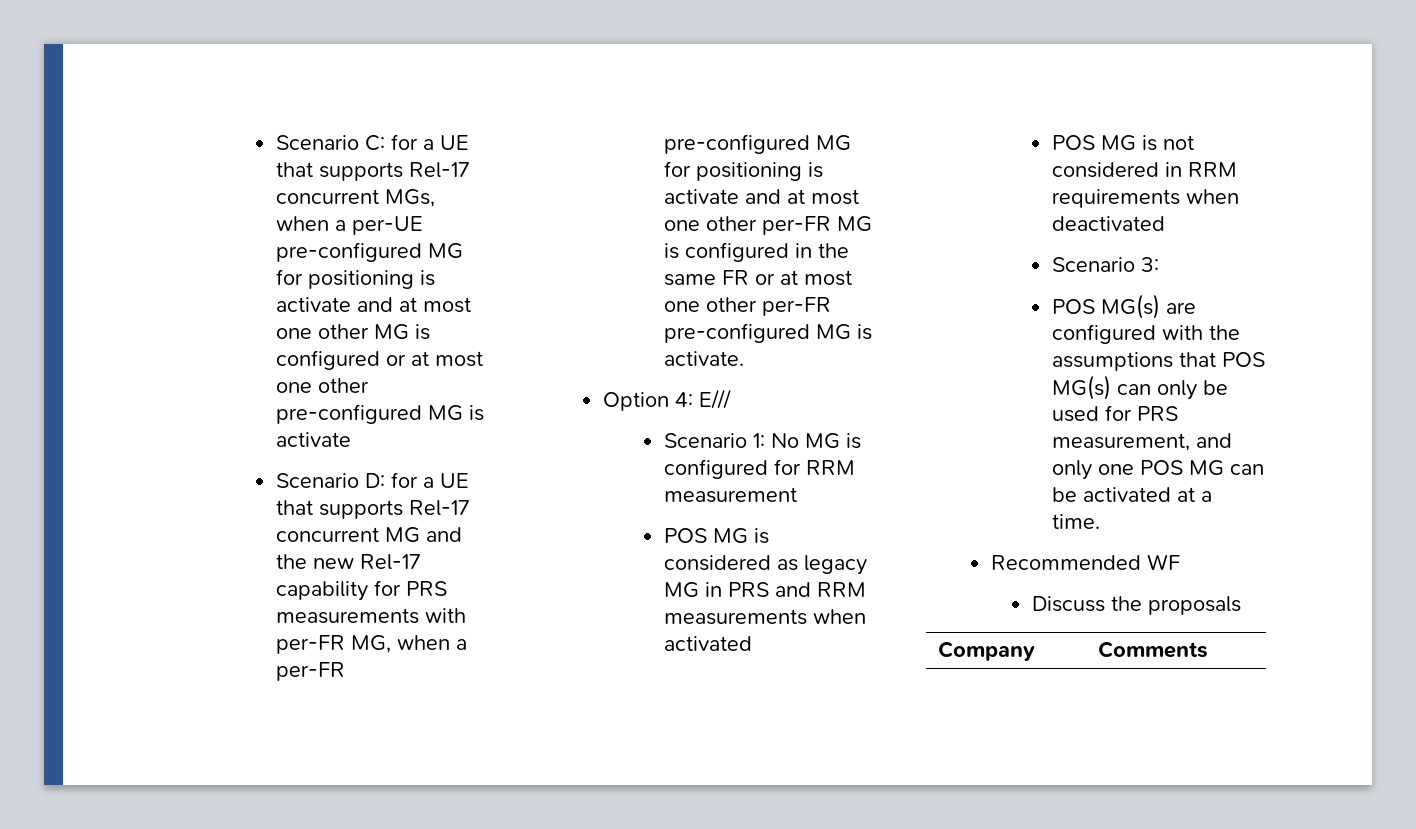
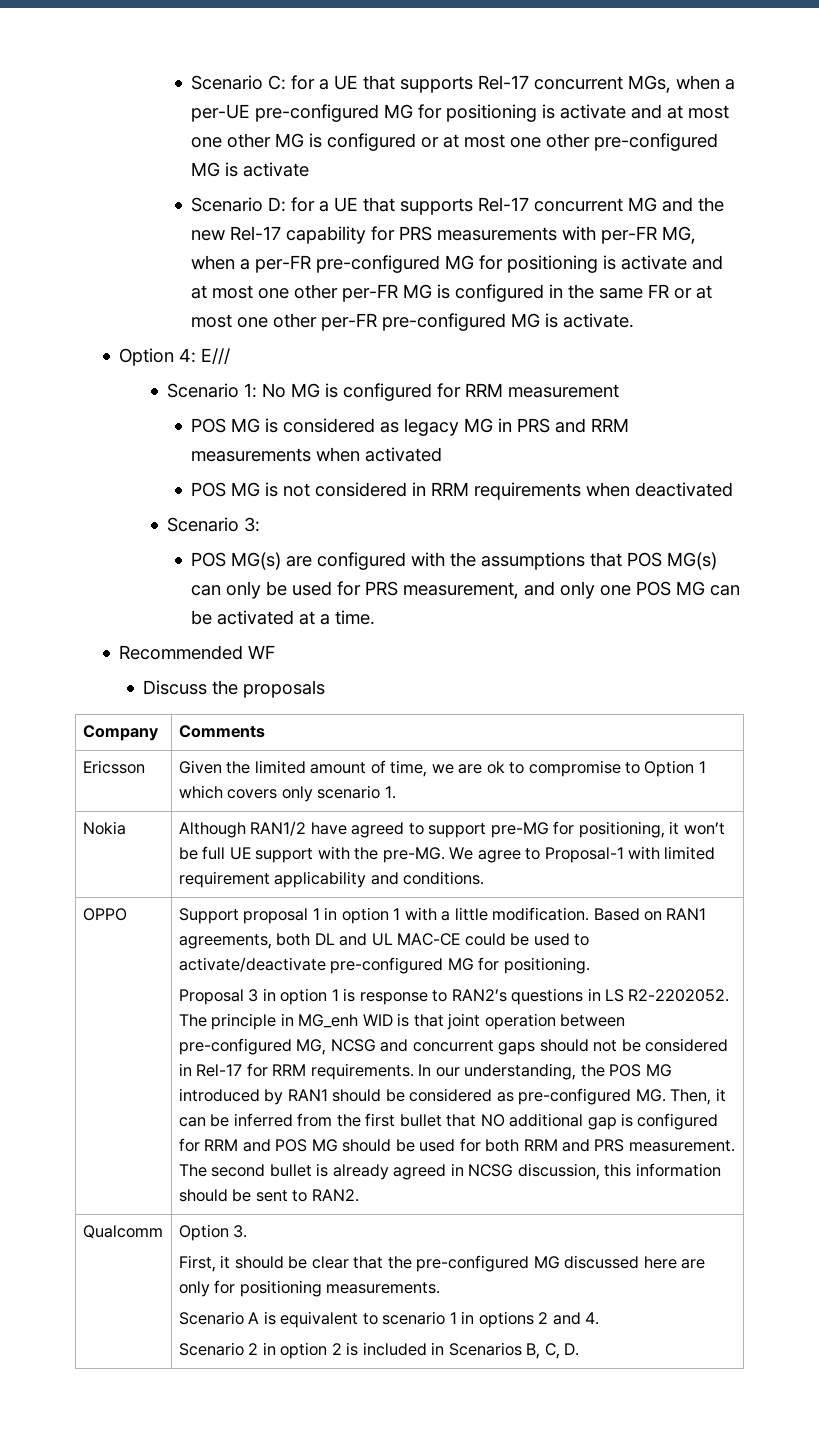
(1208, 649) none -> [82,760,145,774] [178,760,706,777] [178,785,396,802] [82,821,126,835] [178,821,725,838] [178,846,716,863] [178,871,485,888] [82,908,127,921] [178,907,707,924] [178,933,590,949] [178,957,590,974] [178,988,730,1005] [178,1013,626,1030] [178,1038,729,1055] [178,1063,672,1080] [178,1088,726,1105] [178,1113,719,1130] [178,1138,735,1152] [178,1163,721,1180] [178,1189,359,1202] [82,1225,163,1239] [178,1224,248,1241] [178,1255,705,1272] [178,1280,441,1297] [178,1311,599,1328] [178,1342,579,1359] // Ericsson | Given the limited amount of time, we are ok to compromise to Option 1 which covers only scenario 1. // Nokia | Although RAN1/2 have agreed to support pre-MG for positioning, it won’t be full UE support with the pre-MG. We agree to Proposal-1 with limited requirement applicability and conditions. // OPPO | Support proposal 1 in option 1 with a little modification. Based on RAN1 agreements, both DL and UL MAC-CE could be used to activate/deactivate pre-configured MG for positioning. // Proposal 3 in option 1 is response to RAN2’s questions in LS R2-2202052. The principle in MG_enh WID is that joint operation between pre-configured MG, NCSG and concurrent gaps should not be considered in Rel-17 for RRM requirements. In our understanding, the POS MG introduced by RAN1 should be considered as pre-configured MG. Then, it can be inferred from the first bullet that NO additional gap is configured for RRM and POS MG should be used for both RRM and PRS measurement. The second bullet is already agreed in NCSG discussion, this information should be sent to RAN2. // Qualcomm | Option 3. // First, it should be clear that the pre-configured MG discussed here are only for positioning measurements. // Scenario A is equivalent to scenario 1 in options 2 and 4. // Scenario 2 in option 2 is included in Scenarios B, C, D.

